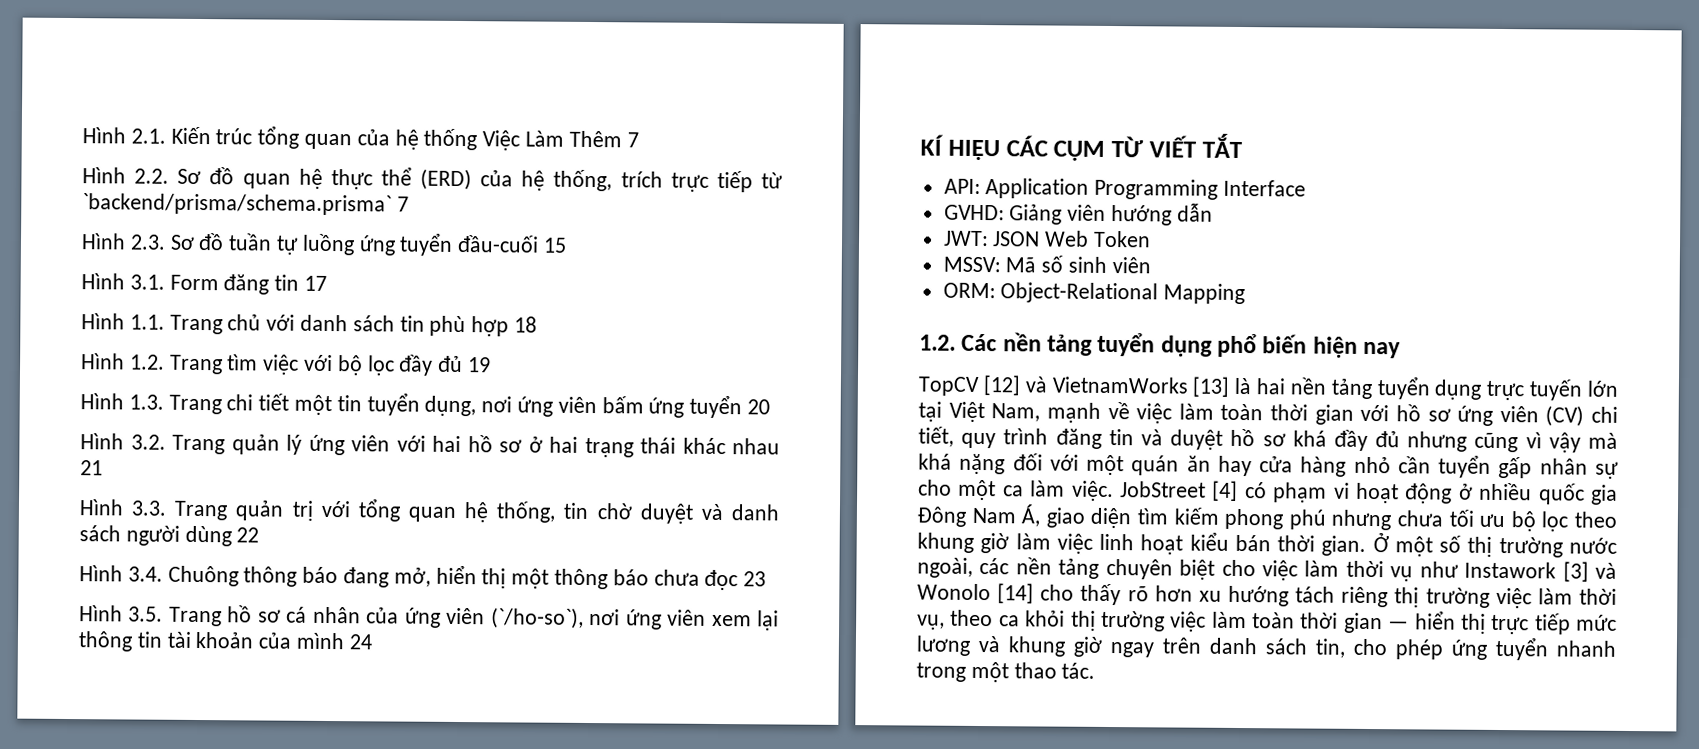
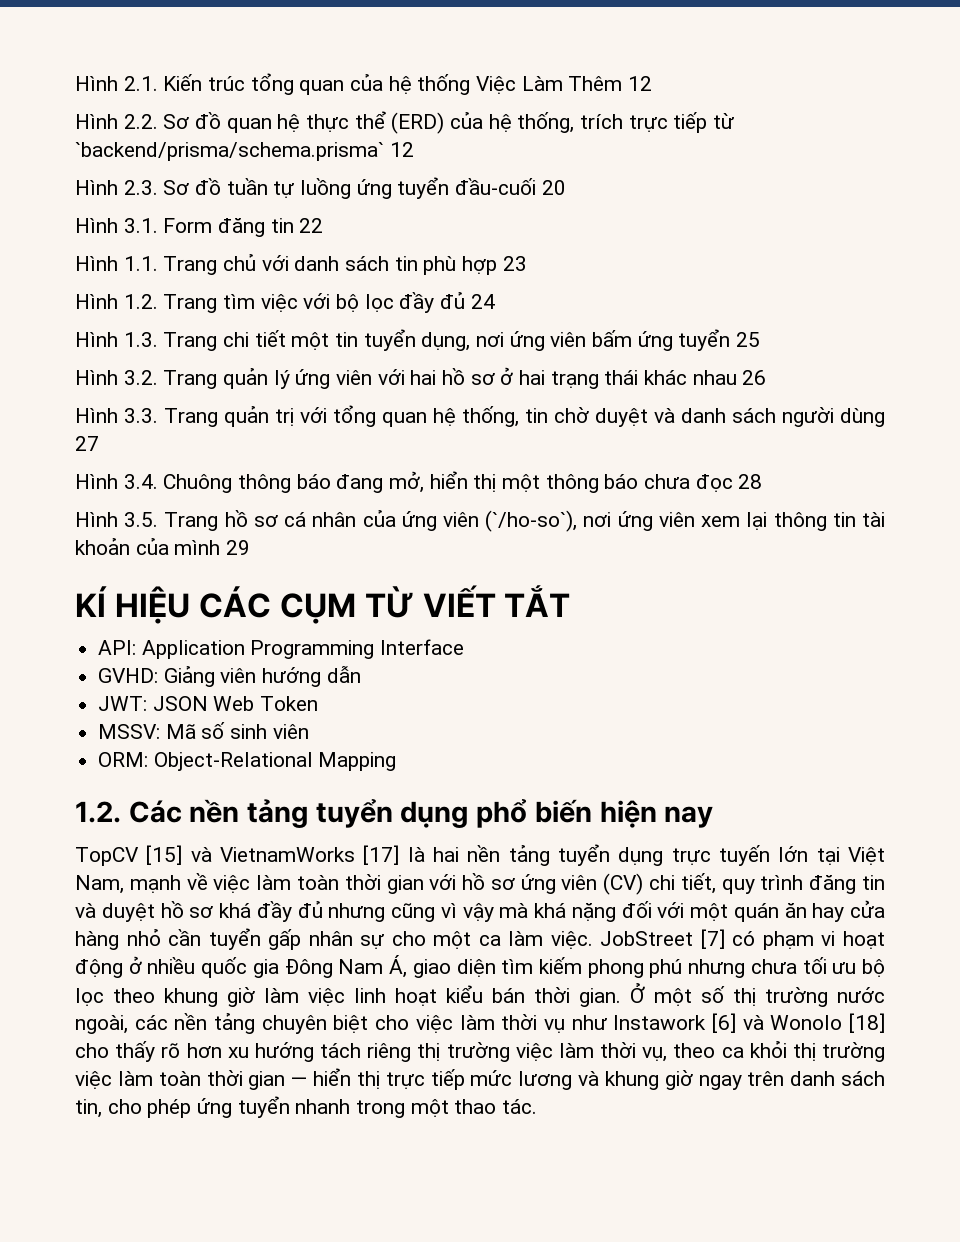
[626,132,639,148] 7 -> [628,76,653,91] 12
[396,196,409,212] 7 -> [389,142,414,157] 12
[543,237,568,253] 15 -> [541,180,566,195] 20
[304,275,328,291] 17 -> [299,218,324,233] 22
[514,316,538,333] 18 -> [502,256,527,271] 23
[468,357,492,373] 19 -> [470,294,495,309] 24
[747,399,771,415] 20 -> [736,332,761,347] 25
[80,460,103,476] 21 -> [742,370,767,385] 26
[236,527,260,543] 22 -> [75,436,99,451] 27
[743,571,767,587] 23 -> [738,474,763,489] 28
[348,634,372,650] 24 -> [226,540,251,555] 29
[982,375,1020,396] [12] -> [146,845,183,865] [15]
[1192,376,1230,397] [13] -> [363,845,400,865] [17]
[1212,480,1239,501] [4] -> [700,929,725,949] [7]
[1562,561,1589,582] [3] -> [711,1013,736,1033] [6]
[997,583,1035,604] [14] -> [849,1013,885,1033] [18]

